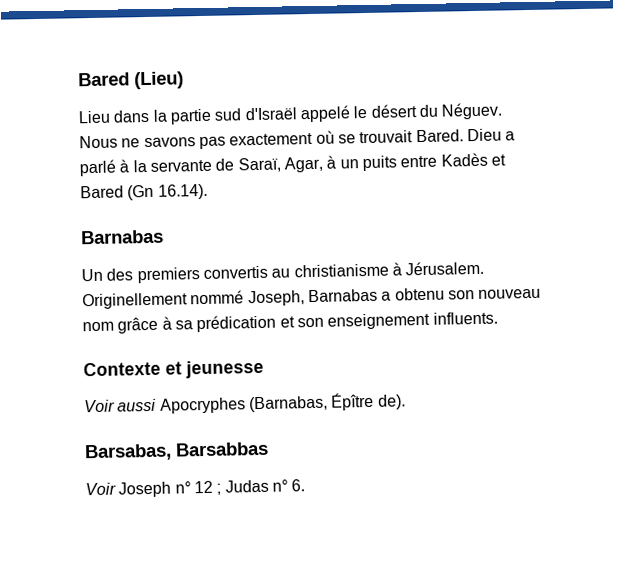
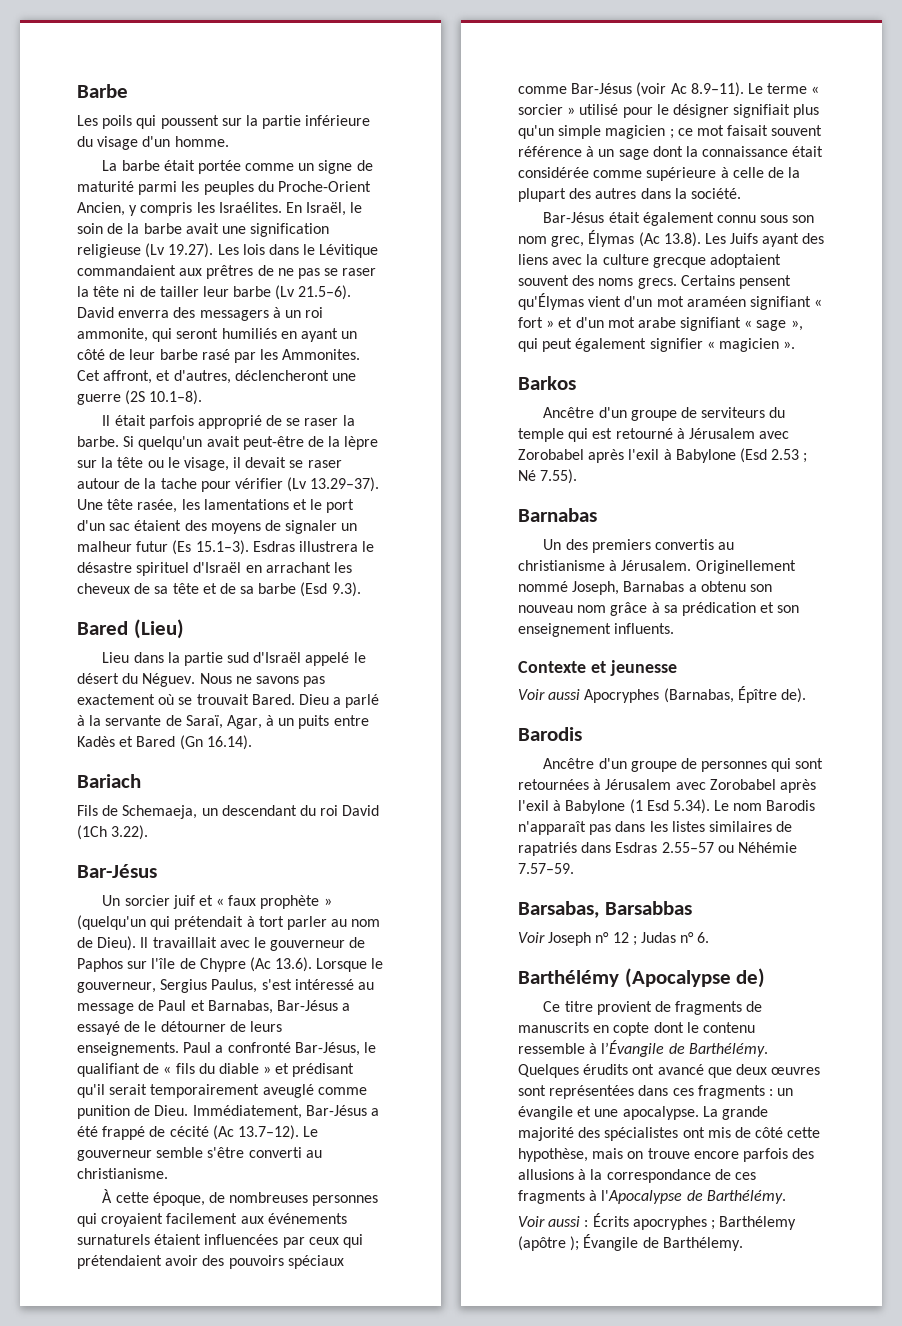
(78, 79) none -> [77,84,128,98] [77,115,371,129] [77,136,229,150] [102,160,373,174] [77,181,371,195] [77,202,363,216] [77,223,330,237] [77,243,379,258] [77,265,377,279] [77,285,352,300] [77,307,324,321] [77,328,358,342] [77,349,361,363] [77,370,356,384] [77,390,203,405] [102,415,355,429] [77,436,379,450] [77,457,342,471] [77,477,380,492] [77,499,355,513] [77,520,358,534] [77,540,375,555] [77,562,352,576] [77,582,361,597] Barbe // Les poils qui poussent sur la partie inférieure du visage d'un homme. // La barbe était portée comme un signe de maturité parmi les peuples du Proche-Orient Ancien, y compris les Israélites. En Israël, le soin de la barbe avait une signification religieuse (Lv 19.27). Les lois dans le Lévitique commandaient aux prêtres de ne pas se raser la tête ni de tailler leur barbe (Lv 21.5–6). David enverra des messagers à un roi ammonite, qui seront humiliés en ayant un côté de leur barbe rasé par les Ammonites. Cet affront, et d'autres, déclencheront une guerre (2S 10.1–8). // Il était parfois approprié de se raser la barbe. Si quelqu'un avait peut-être de la lèpre sur la tête ou le visage, il devait se raser autour de la tache pour vérifier (Lv 13.29–37). Une tête rasée, les lamentations et le port d'un sac étaient des moyens de signaler un malheur futur (Es 15.1–3). Esdras illustrera le désastre spirituel d'Israël en arrachant les cheveux de sa tête et de sa barbe (Esd 9.3). //
(208, 191) none -> [77,774,141,788] [77,805,380,819] [77,825,149,840] [77,864,157,878] [102,895,332,909] [77,915,381,930] [77,936,366,951] [77,957,384,972] [77,979,374,993] [77,1000,351,1014] [77,1021,282,1035] [77,1042,376,1056] [77,1063,355,1077] [77,1084,367,1098] [77,1105,379,1119] [77,1125,319,1140] [77,1147,322,1161] [77,1168,168,1179] [102,1189,379,1206] [77,1213,347,1227] [77,1234,363,1248] [77,1255,344,1269] [518,82,820,97] [518,104,820,118] [518,125,823,139] [518,146,824,160] [518,167,801,181] [518,188,741,202] [543,212,815,226] [518,230,825,247] [518,254,781,268] [518,275,791,289] [518,293,823,310] [518,317,803,331] [518,338,796,352] [518,376,576,390] [543,407,786,421] [518,428,790,442] [518,448,808,463] [518,469,578,484] // Bariach // Fils de Schemaeja, un descendant du roi David (1Ch 3.22). // Bar-Jésus // Un sorcier juif et « faux prophète » (quelqu'un qui prétendait à tort parler au nom de Dieu). Il travaillait avec le gouverneur de Paphos sur l'île de Chypre (Ac 13.6). Lorsque le gouverneur, Sergius Paulus, s'est intéressé au message de Paul et Barnabas, Bar-Jésus a essayé de le détourner de leurs enseignements. Paul a confronté Bar-Jésus, le qualifiant de « fils du diable » et prédisant qu'il serait temporairement aveuglé comme punition de Dieu. Immédiatement, Bar-Jésus a été frappé de cécité (Ac 13.7–12). Le gouverneur semble s'être converti au christianisme. // À cette époque, de nombreuses personnes qui croyaient facilement aux événements surnaturels étaient influencées par ceux qui prétendaient avoir des pouvoirs spéciaux comme Bar-Jésus (voir Ac 8.9–11). Le terme « sorcier » utilisé pour le désigner signifiait plus qu'un simple magicien ; ce mot faisait souvent référence à un sage dont la connaissance était considérée comme supérieure à celle de la plupart des autres dans la société. // Bar-Jésus était également connu sous son nom grec, Élymas (Ac 13.8). Les Juifs ayant des liens avec la culture grecque adoptaient souvent des noms grecs. Certains pensent qu'Élymas vient d'un mot araméen signifiant « fort » et d'un mot arabe signifiant « sage », qui peut également signifier « magicien ». // Barkos // Ancêtre d'un groupe de serviteurs du temple qui est retourné à Jérusalem avec Zorobabel après l'exil à Babylone (Esd 2.53 ; Né 7.55).
(406, 402) none -> [518,727,582,741] [543,758,824,772] [518,779,816,793] [518,799,816,814] [518,821,793,835] [518,842,797,856] [518,863,574,874] // Barodis // Ancêtre d'un groupe de personnes qui sont retournées à Jérusalem avec Zorobabel après l'exil à Babylone (1 Esd 5.34). Le nom Barodis n'apparaît pas dans les listes similaires de rapatriés dans Esdras 2.55–57 ou Néhémie 7.57–59.
(306, 485) none -> [518,968,766,988] [543,1001,763,1015] [518,1022,755,1036] [518,1040,768,1057] [518,1064,821,1078] [518,1085,794,1099] [518,1106,768,1120] [518,1127,821,1141] [518,1148,815,1162] [518,1169,756,1183] [518,1190,786,1204] [518,1213,797,1230] [518,1234,743,1251] // Barthélémy (Apocalypse de) // Ce titre provient de fragments de manuscrits en copte dont le contenu ressemble à l’Évangile de Barthélémy. Quelques érudits ont avancé que deux œuvres sont représentées dans ces fragments : un évangile et une apocalypse. La grande majorité des spécialistes ont mis de côté cette hypothèse, mais on trouve encore parfois des allusions à la correspondance de ces fragments à l'Apocalypse de Barthélémy. // Voir aussi : Écrits apocryphes ; Barthélemy (apôtre ); Évangile de Barthélemy.

